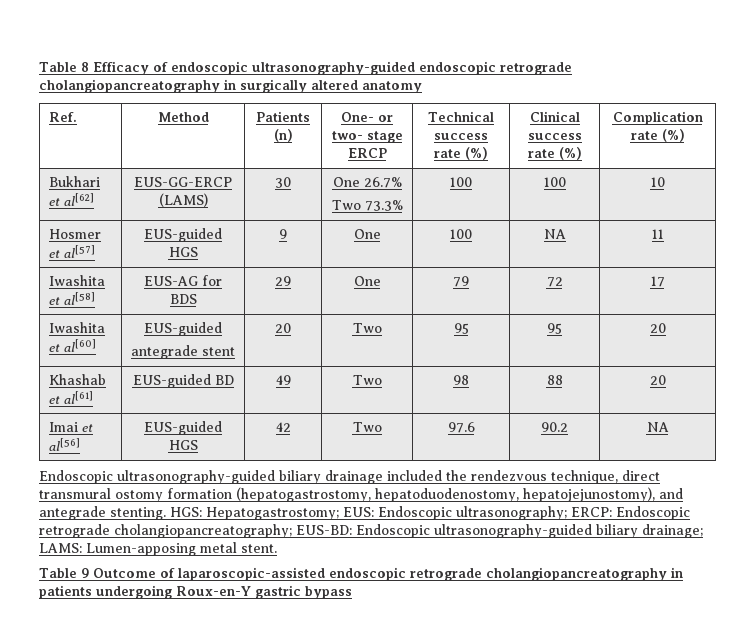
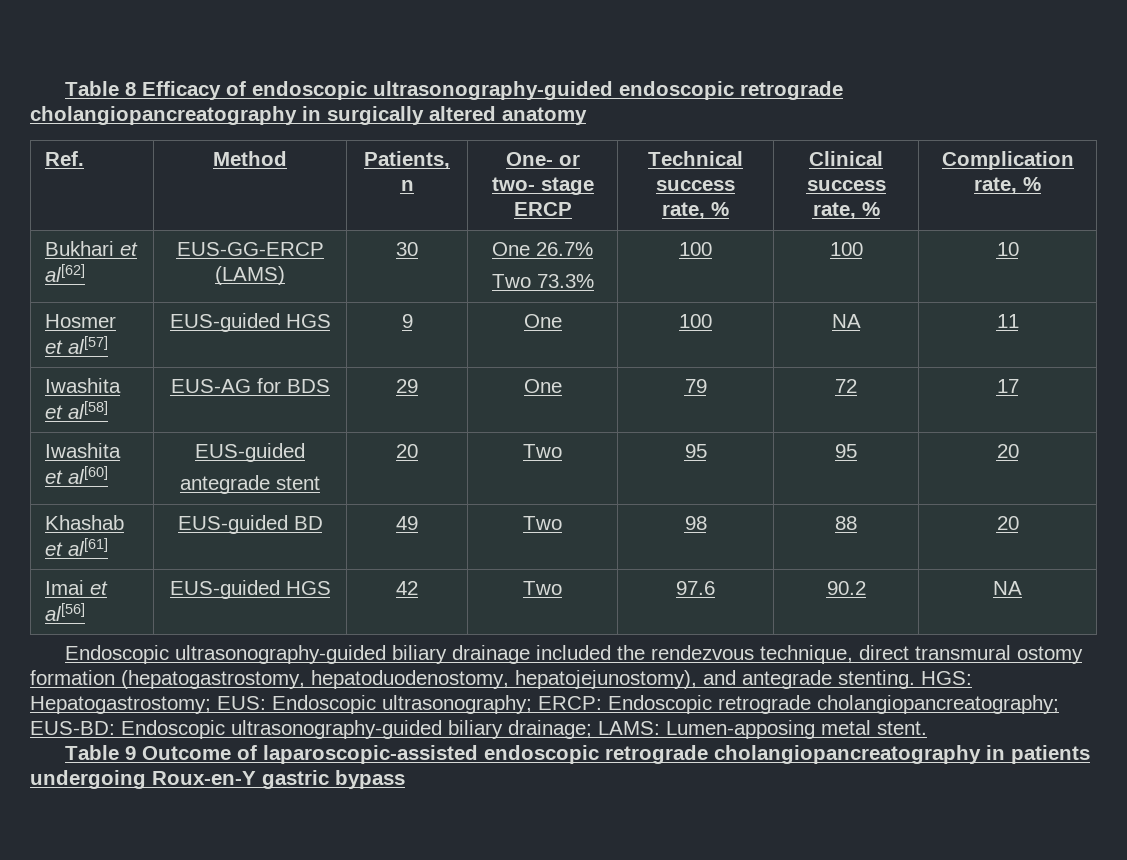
[256,111,310,122] [273,129,293,142] Patients (n) -> [364,151,450,169] [400,180,414,191] Patients, n
[434,147,488,160] rate (%) -> [662,202,729,219] rate, %
[527,147,582,160] rate (%) -> [812,202,880,219] rate, %
[630,129,685,142] rate (%) -> [974,177,1041,194] rate, %

